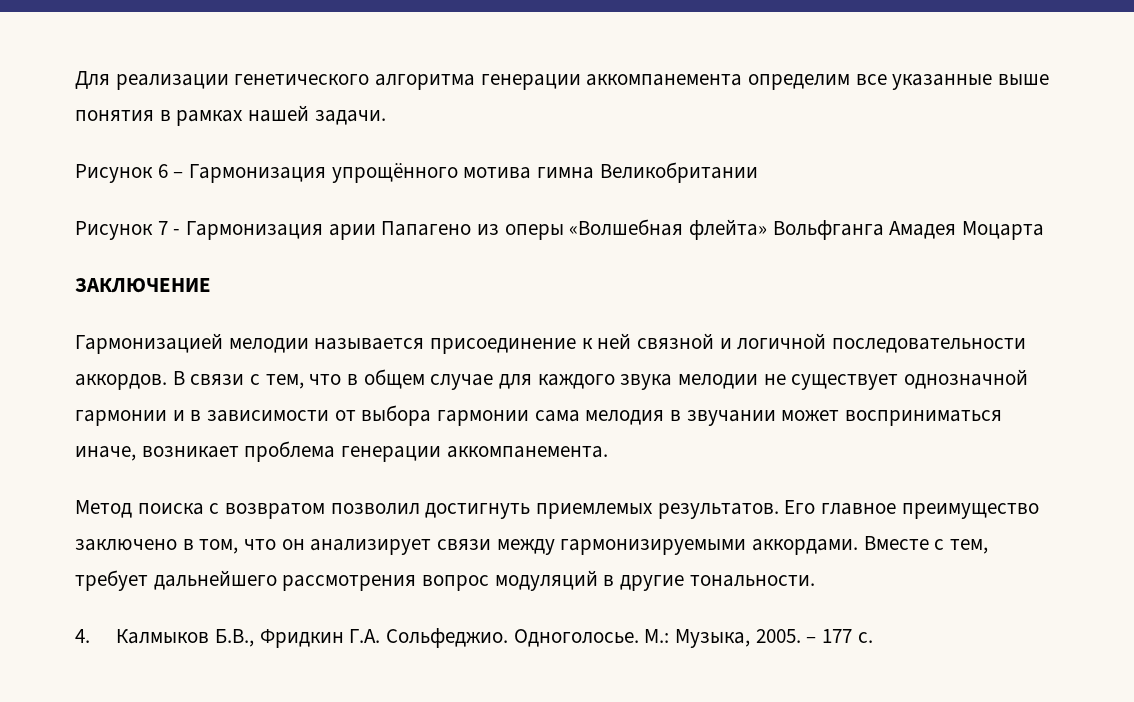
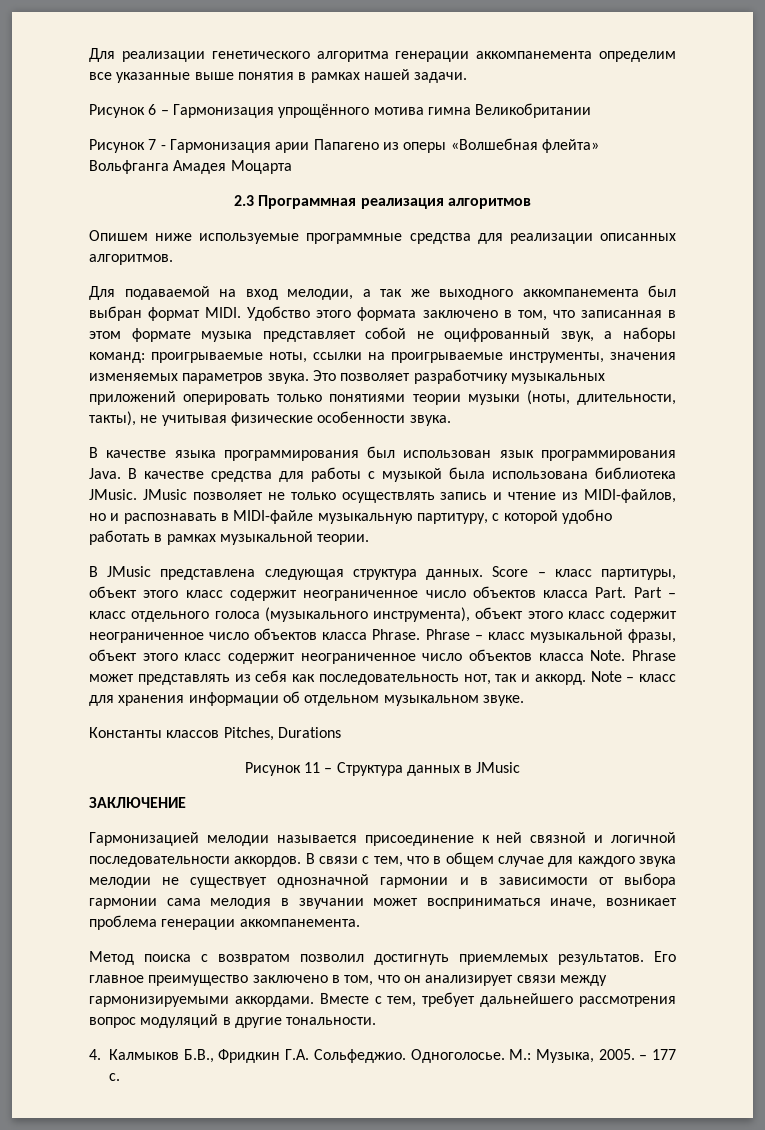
(1045, 230) none -> [234,195,531,209] [89,230,677,244] [89,254,173,265] [89,285,676,300] [89,306,676,321] [89,327,676,342] [89,352,676,363] [89,369,605,384] [89,390,677,405] [89,411,451,426] [89,446,676,461] [89,467,676,482] [89,489,677,503] [89,509,612,524] [89,530,370,545] [89,566,676,580] [89,586,676,601] [89,607,677,622] [89,628,676,643] [89,649,676,664] [89,670,676,685] [89,691,524,706] [89,727,341,741] [244,762,521,776] // 2.3 Программная реализация алгоритмов // Опишем ниже используемые программные средства для реализации описанных алгоритмов. // Для подаваемой на вход мелодии, а так же выходного аккомпанемента был выбран формат MIDI. Удобство этого формата заключено в том, что записанная в этом формате музыка представляет собой не оцифрованный звук, а наборы команд: проигрываемые ноты, ссылки на проигрываемые инструменты, значения изменяемых параметров звука. Это позволяет разработчику музыкальных приложений оперировать только понятиями теории музыки (ноты, длительности, такты), не учитывая физические особенности звука. // В качестве языка программирования был использован язык программирования Java. В качестве средства для работы с музыкой была использована библиотека JMusic. JMusic позволяет не только осуществлять запись и чтение из MIDI-файлов, но и распознавать в MIDI-файле музыкальную партитуру, с которой удобно работать в рамках музыкальной теории. // В JMusic представлена следующая структура данных. Score – класс партитуры, объект этого класс содержит неограниченное число объектов класса Part. Part – класс отдельного голоса (музыкального инструмента), объект этого класс содержит неограниченное число объектов класса Phrase. Phrase – класс музыкальной фразы, объект этого класс содержит неограниченное число объектов класса Note. Phrase может представлять из себя как последовательность нот, так и аккорд. Note – класс для хранения информации об отдельном музыкальном звуке. // Константы классов Pitches, Durations // Рисунок 11 – Структура данных в JMusic

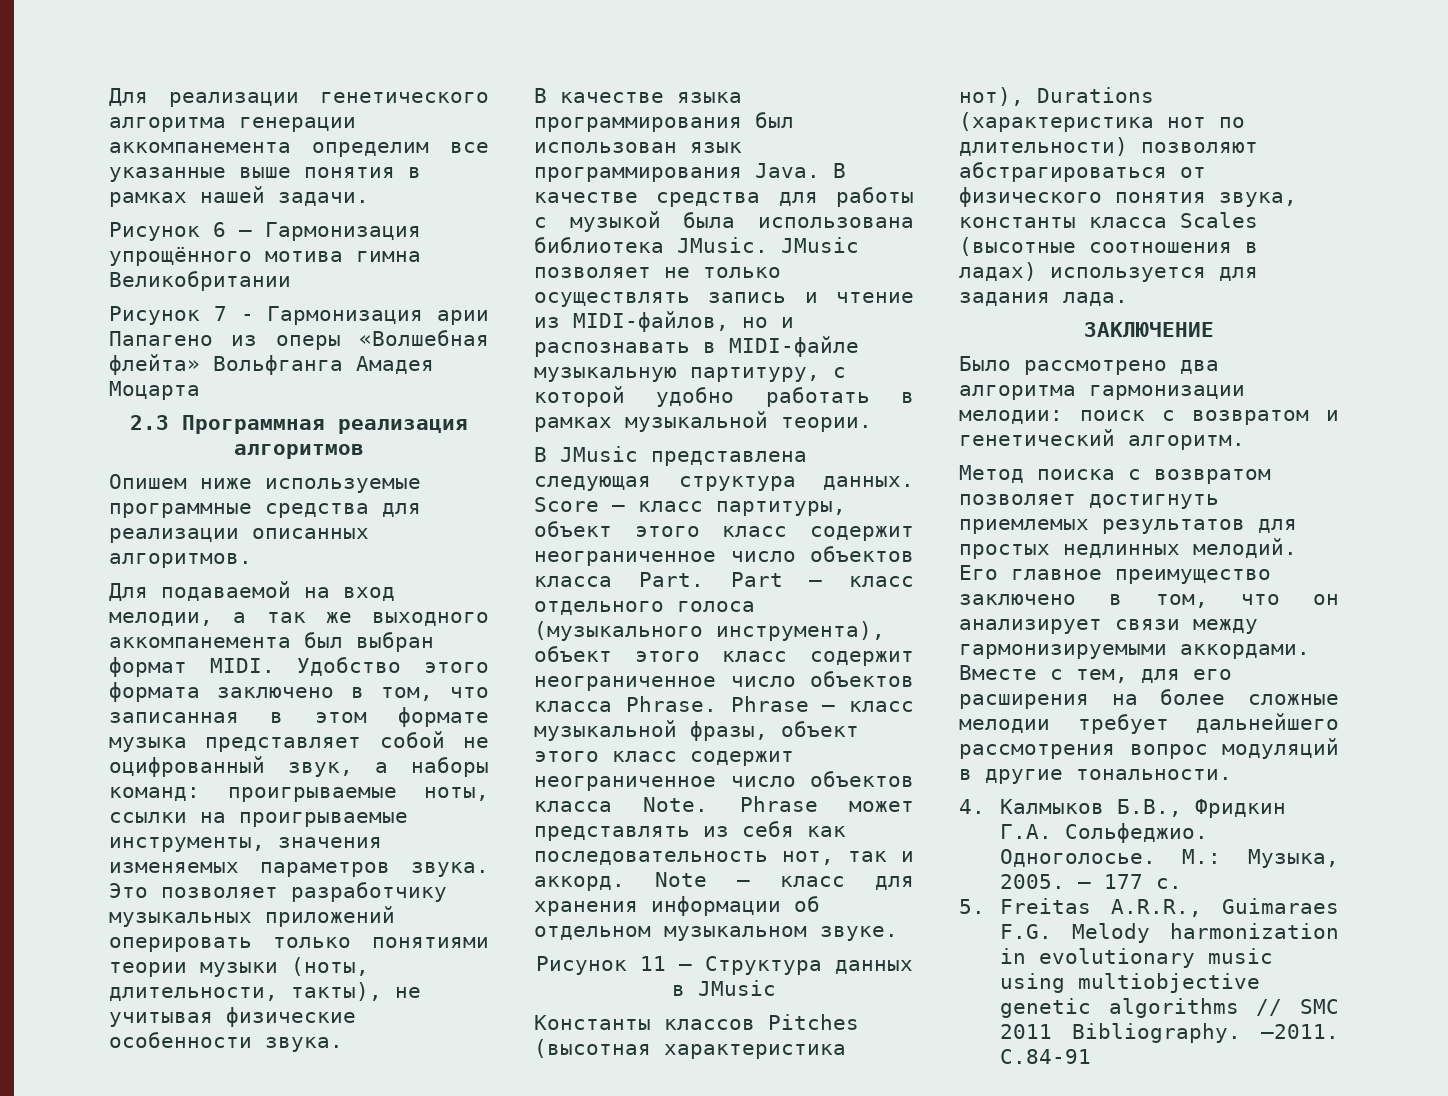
[89,727,341,741] // Константы классов Pitches, Durations -> (898, 933) none
[89,797,186,808] [89,832,676,846] [89,852,676,867] [89,873,676,888] [89,898,677,909] [89,915,360,930] ЗАКЛЮЧЕНИЕ // Гармонизацией мелодии называется присоединение к ней связной и логичной последовательности аккордов. В связи с тем, что в общем случае для каждого звука мелодии не существует однозначной гармонии и в зависимости от выбора гармонии сама мелодия в звучании может восприниматься иначе, возникает проблема генерации аккомпанемента. -> [534,1014,859,1030] [534,1039,846,1059] [959,87,1154,106] [959,112,1245,132] [959,137,1258,156] [959,162,1206,182] [959,187,1297,207] [959,212,1258,228] [959,237,1258,256] [959,262,1258,282] [959,292,1128,306] [1084,322,1214,337] [959,356,1219,375] [959,385,1245,400] [959,410,1339,425] [959,429,1245,450] Константы классов Pitches (высотная характеристика нот), Durations (характеристика нот по длительности) позволяют абстрагироваться от физического понятия звука, константы класса Scales (высотные соотношения в ладах) используется для задания лада. // ЗАКЛЮЧЕНИЕ // Было рассмотрено два алгоритма гармонизации мелодии: поиск с возвратом и генетический алгоритм.
[300,954,364,962] позволил -> [959,494,1076,505] позволяет
[558,954,644,965] результатов. -> [1102,519,1297,534] [959,538,1297,559] результатов для простых недлинных мелодий.
(417, 1001) none -> [1141,669,1232,683] [959,689,1339,709] [959,719,1050,733] для его расширения на более сложные мелодии
(120, 1077) none -> [959,898,1339,917] [999,923,1339,943] [999,948,1273,968] [999,973,1260,993] [999,998,1339,1018] [999,1023,1339,1043] [999,1049,1091,1064] // 5. Freitas A.R.R., Guimaraes F.G. Melody harmonization in evolutionary music using multiobjective genetic algorithms // SMC 2011 Bibliography. –2011. С.84-91

